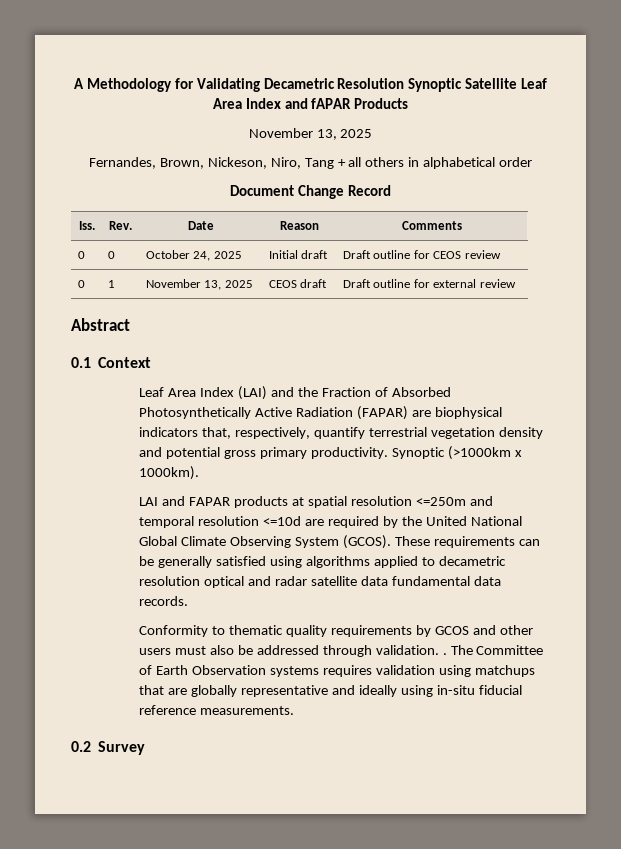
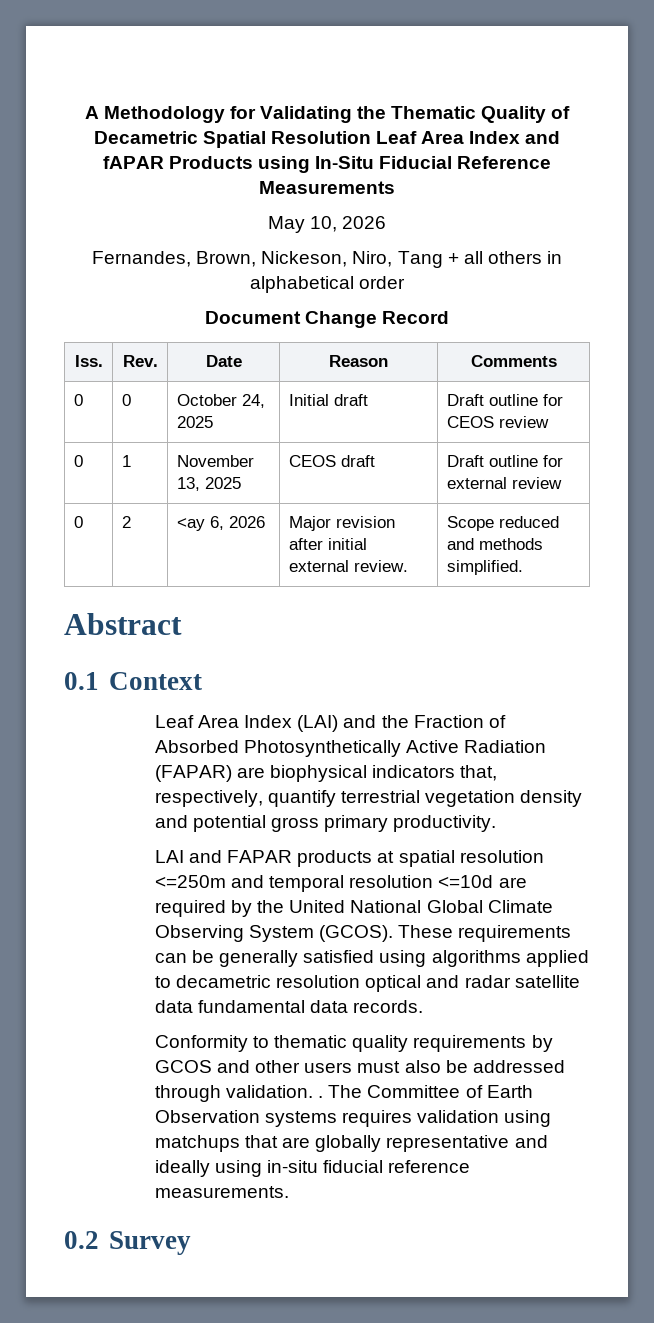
[263,78,518,92] Decametric Resolution Synoptic Satellite -> [357,106,571,123] [93,131,371,148] the Thematic Quality of Decametric Spatial Resolution
[248,128,373,140] // November 13, 2025 -> [257,156,552,173] [259,181,395,194] [267,216,387,233] using In-Situ Fiducial Reference Measurements // May 10, 2026
(516, 283) none -> [73,516,83,528] [121,516,131,528] [176,516,265,531] [288,516,395,531] [288,538,367,550] [288,560,408,572] [446,516,559,531] [446,538,543,550] [446,560,523,575] // 0 | 2 | <ay 6, 2026 | Major revision after initial external review. | Scope reduced and methods simplified.
[391,446,522,460] [139,466,200,480] Synoptic (>1000km x 1000km). -> (497, 823) none

